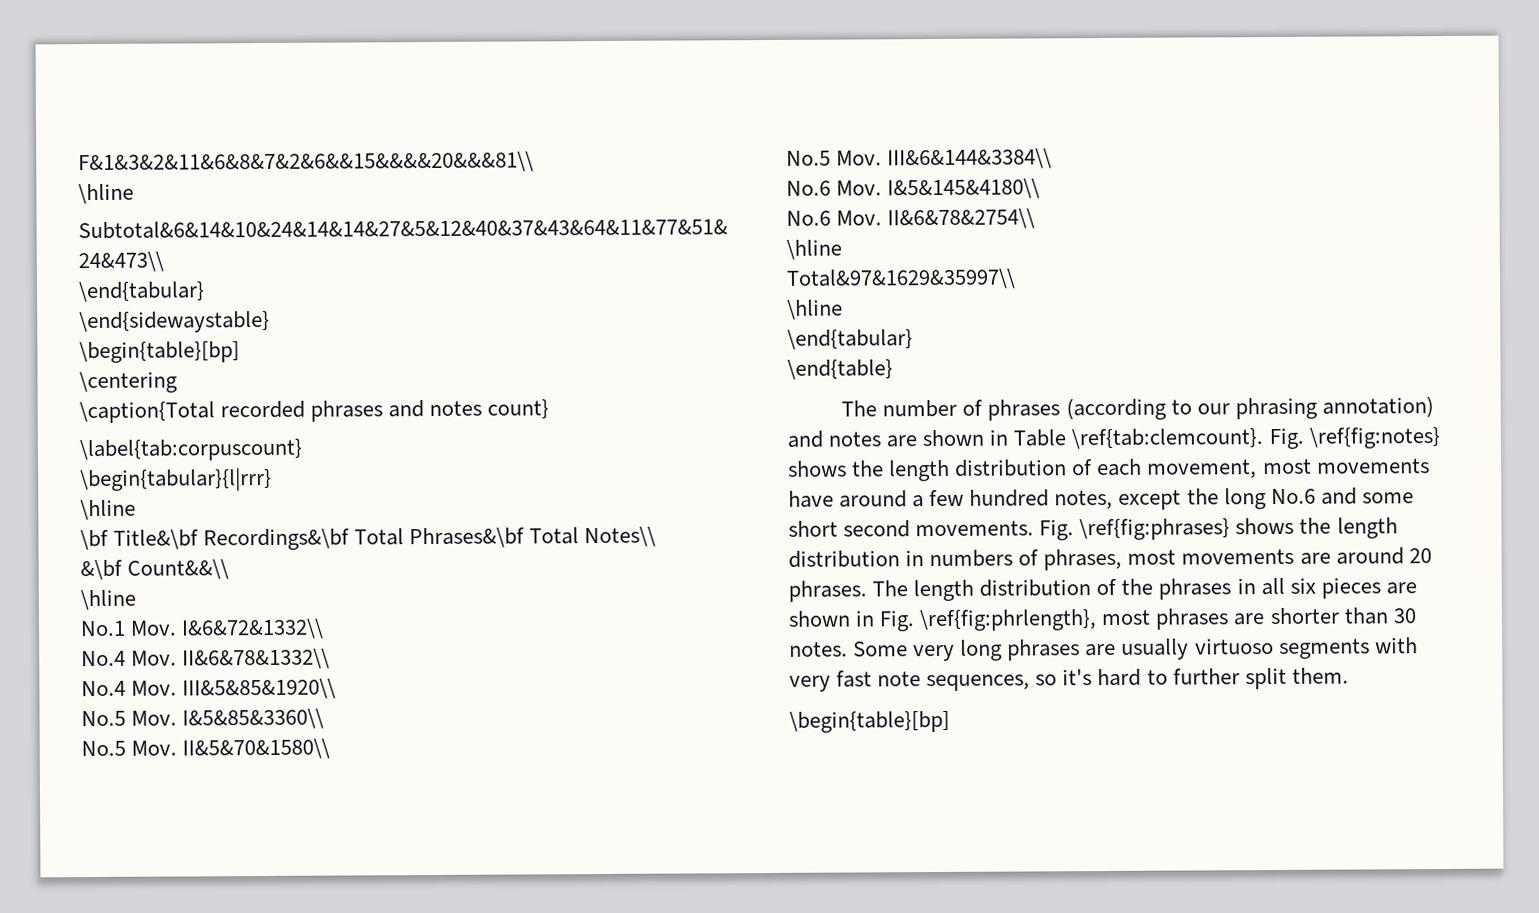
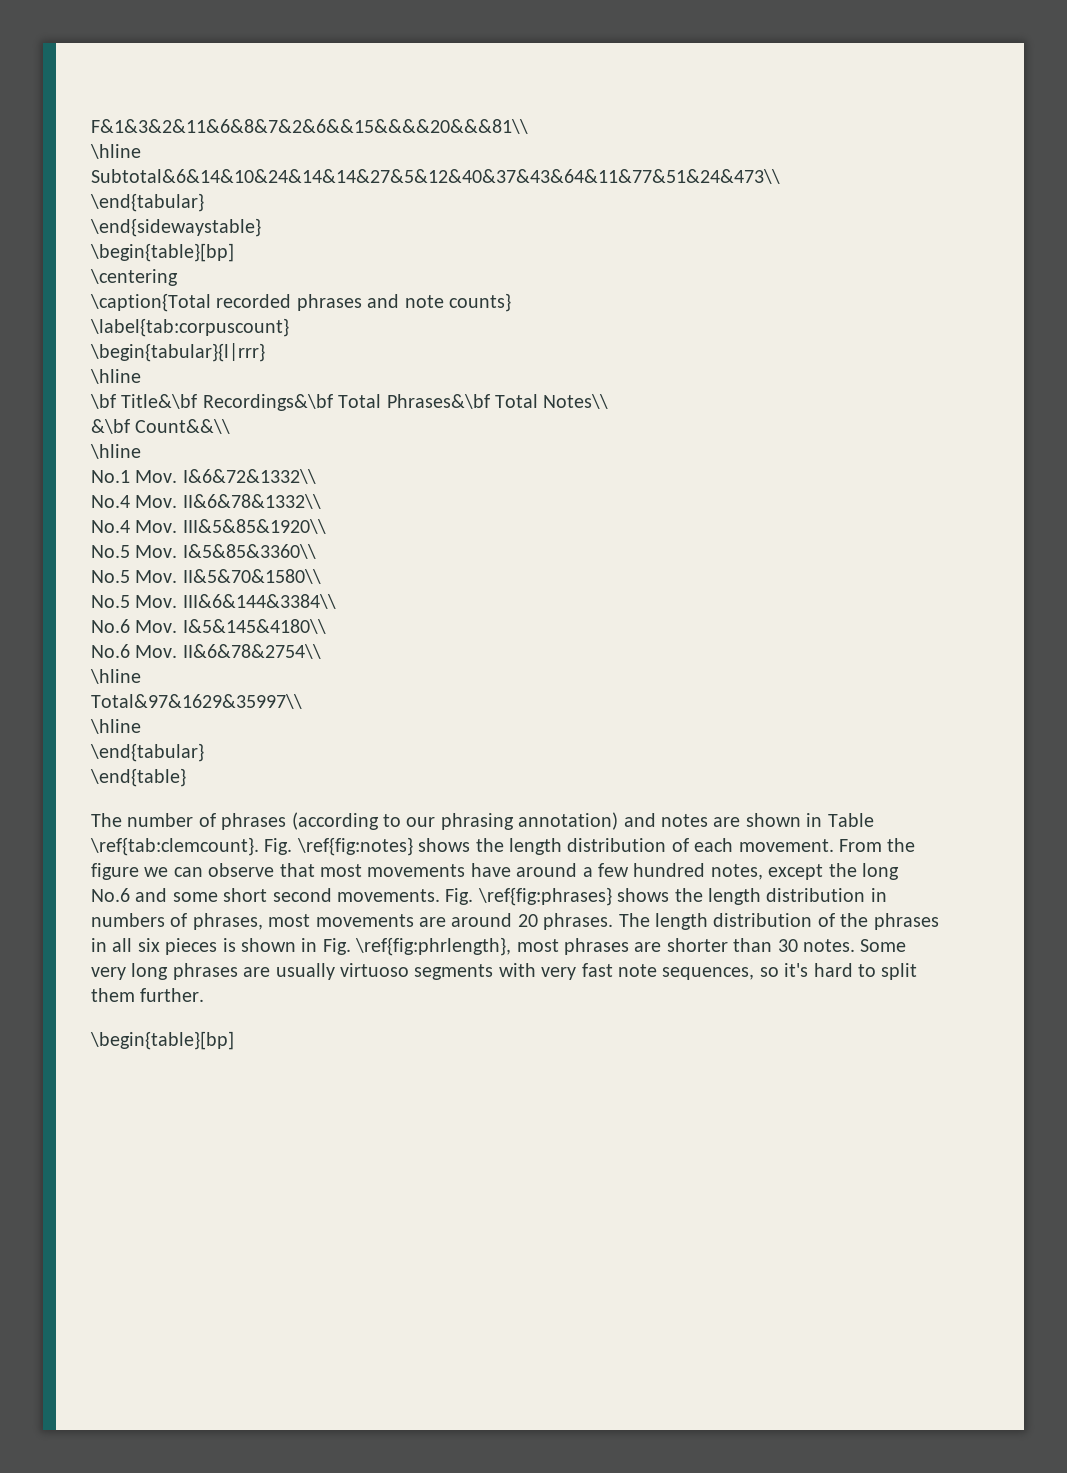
[429,399,550,420] notes count} -> [404,293,511,312] note counts}
[1147,459,1258,479] movement, -> [738,838,916,852] [91,863,315,880] movement. From the figure we can observe that
[1385,582,1417,595] are -> [222,938,236,952] is
[1172,667,1349,690] further split them. -> [881,963,918,980] [91,988,205,1002] split them further.

